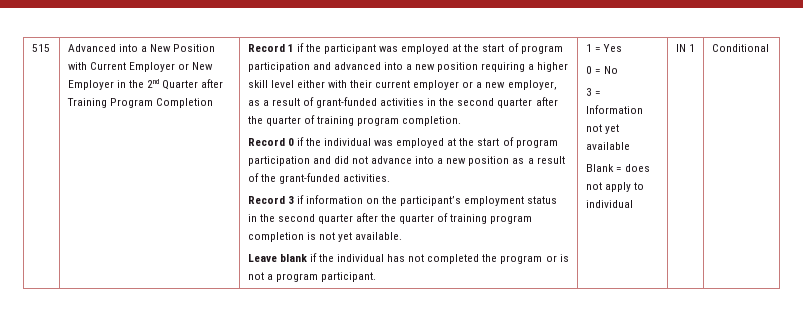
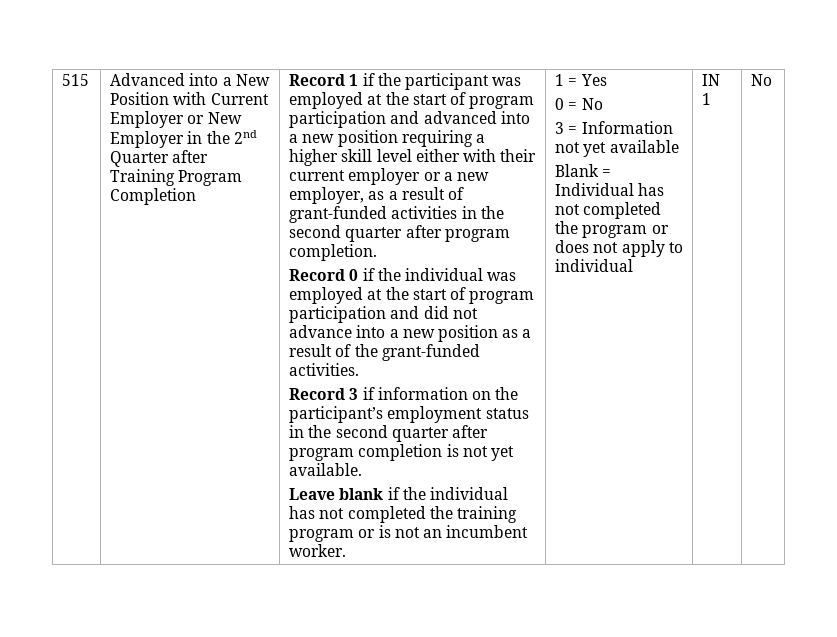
[247,115,354,126] the quarter of training -> (442, 231) none
[381,213,488,224] the quarter of training -> (488, 431) none
(498, 258) none -> [456,506,517,523] training
[266,272,376,282] a program participant. -> [422,525,529,538] [289,544,347,557] an incumbent worker.
(622, 169) none -> [555,183,665,196] [555,202,662,219] [555,221,669,238] Individual has not completed the program or
[711,44,769,52] Conditional -> [751,74,773,86] No

